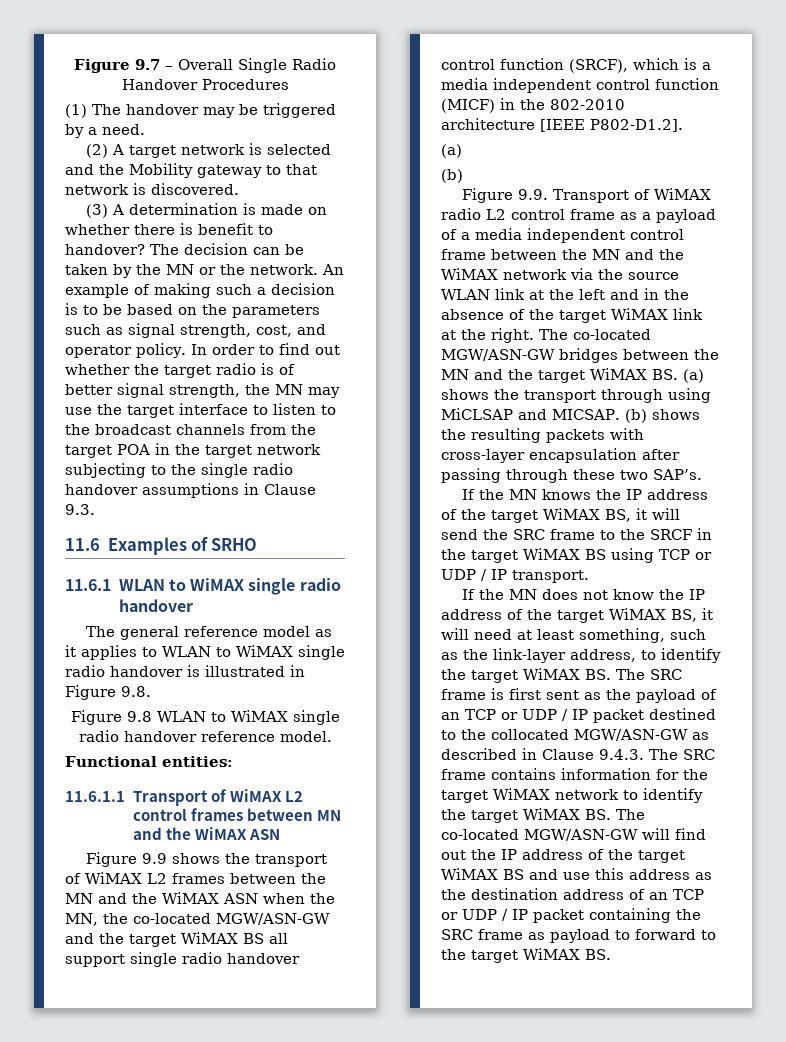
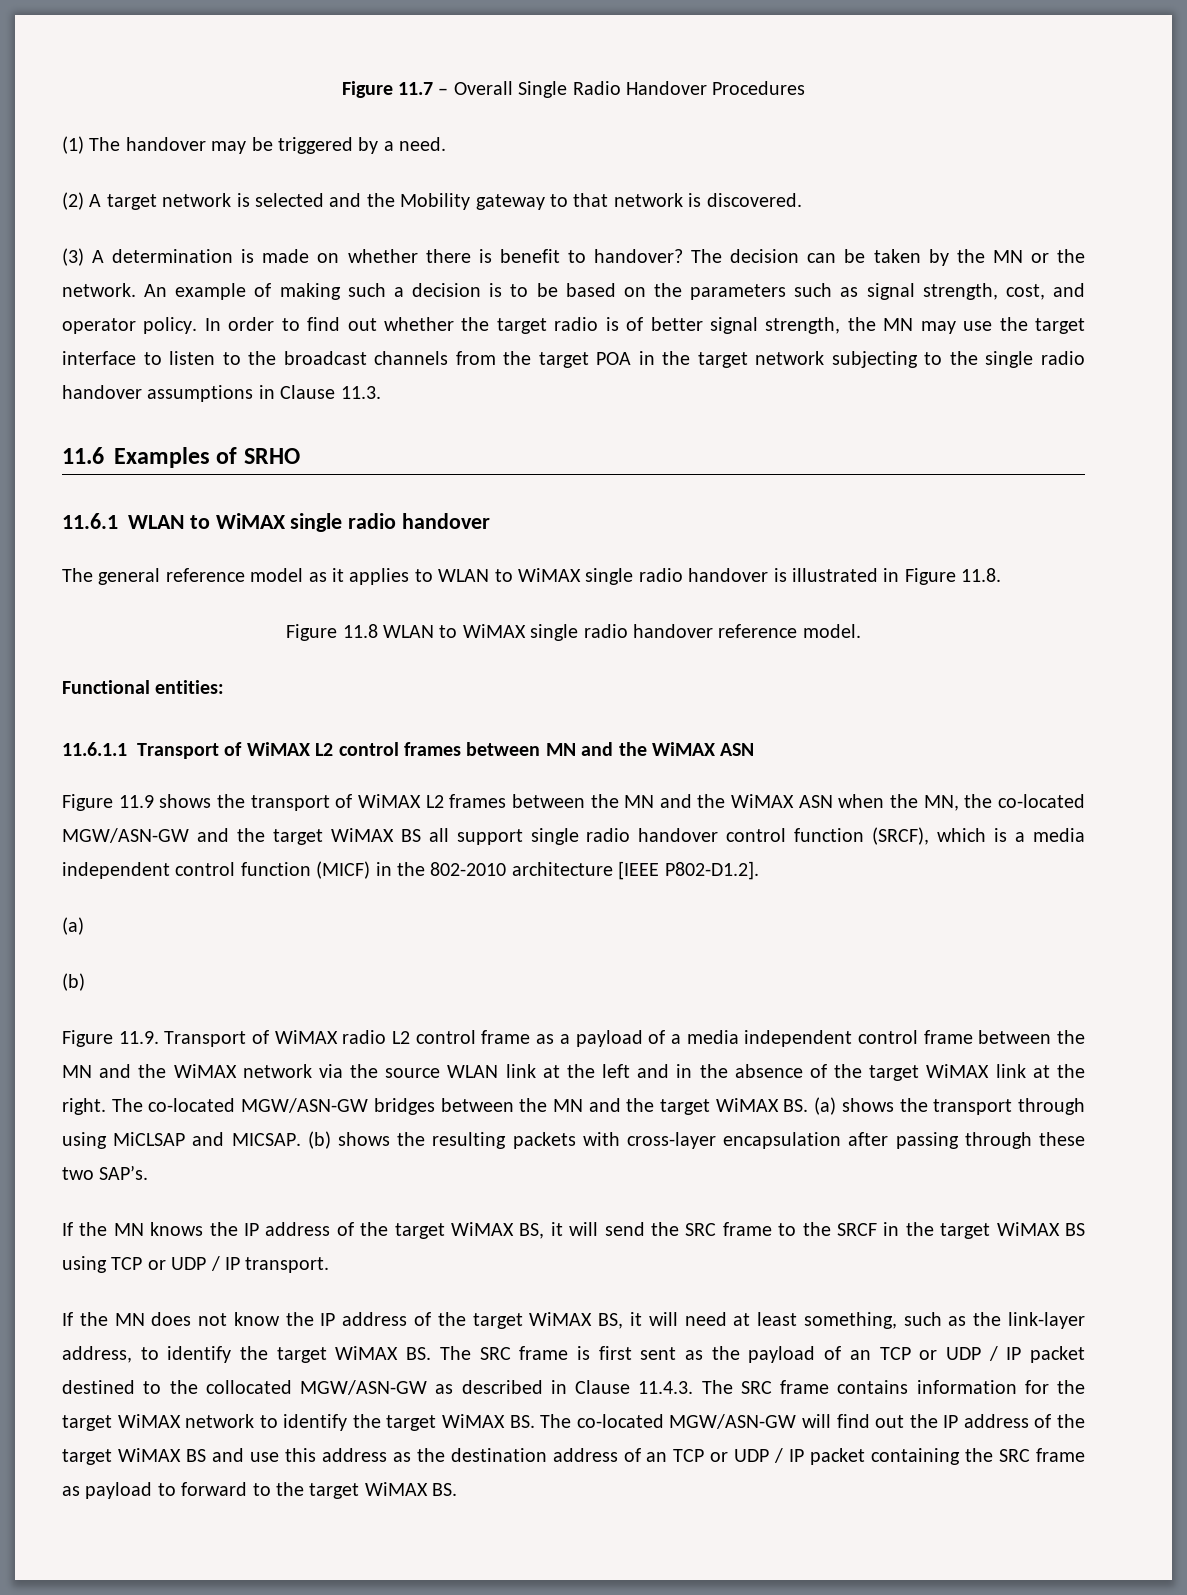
[74,59,160,73] Figure 9.7 -> [341,81,433,98] Figure 11.7
[65,504,95,515] 9.3. -> [340,386,381,399] 11.3.
[121,686,151,697] [70,710,152,725] 9.8. // Figure 9.8 -> [961,568,1002,582] [286,624,378,641] 11.8. // Figure 11.8
[141,853,167,864] 9.9 -> [118,795,154,808] 11.9
[517,189,548,200] 9.9. -> [118,1031,159,1044] 11.9.
[599,749,644,760] 9.4.3. -> [638,1381,694,1394] 11.4.3.

